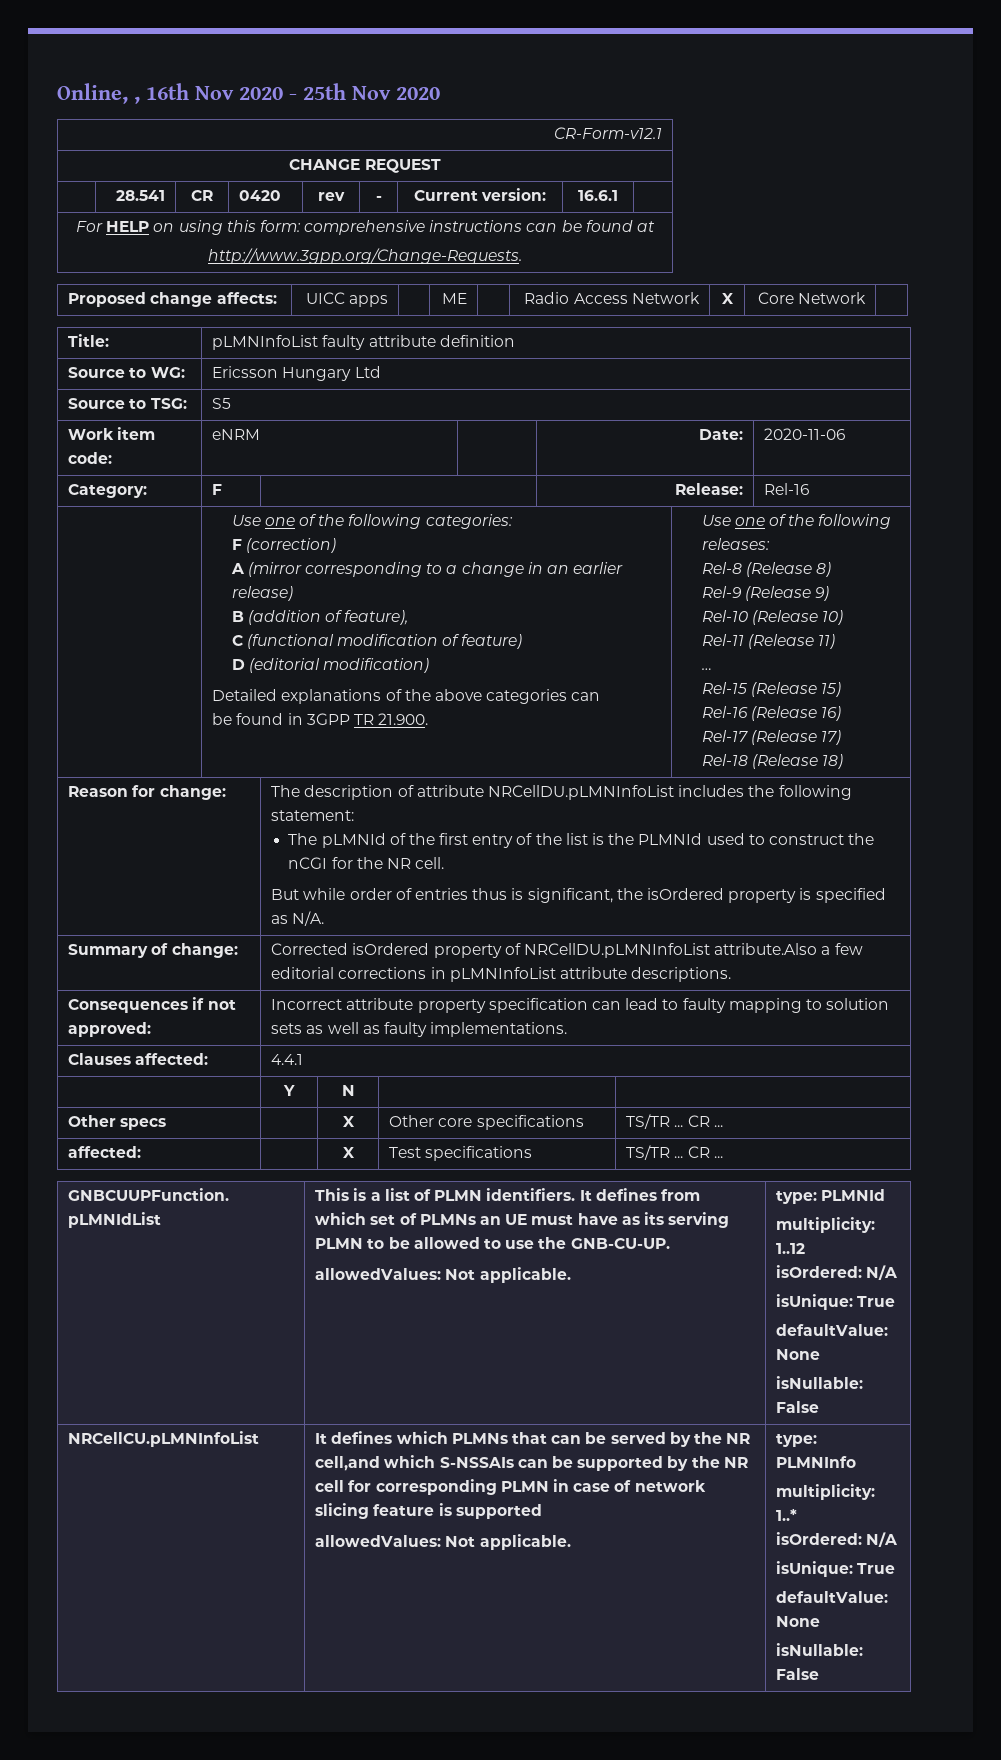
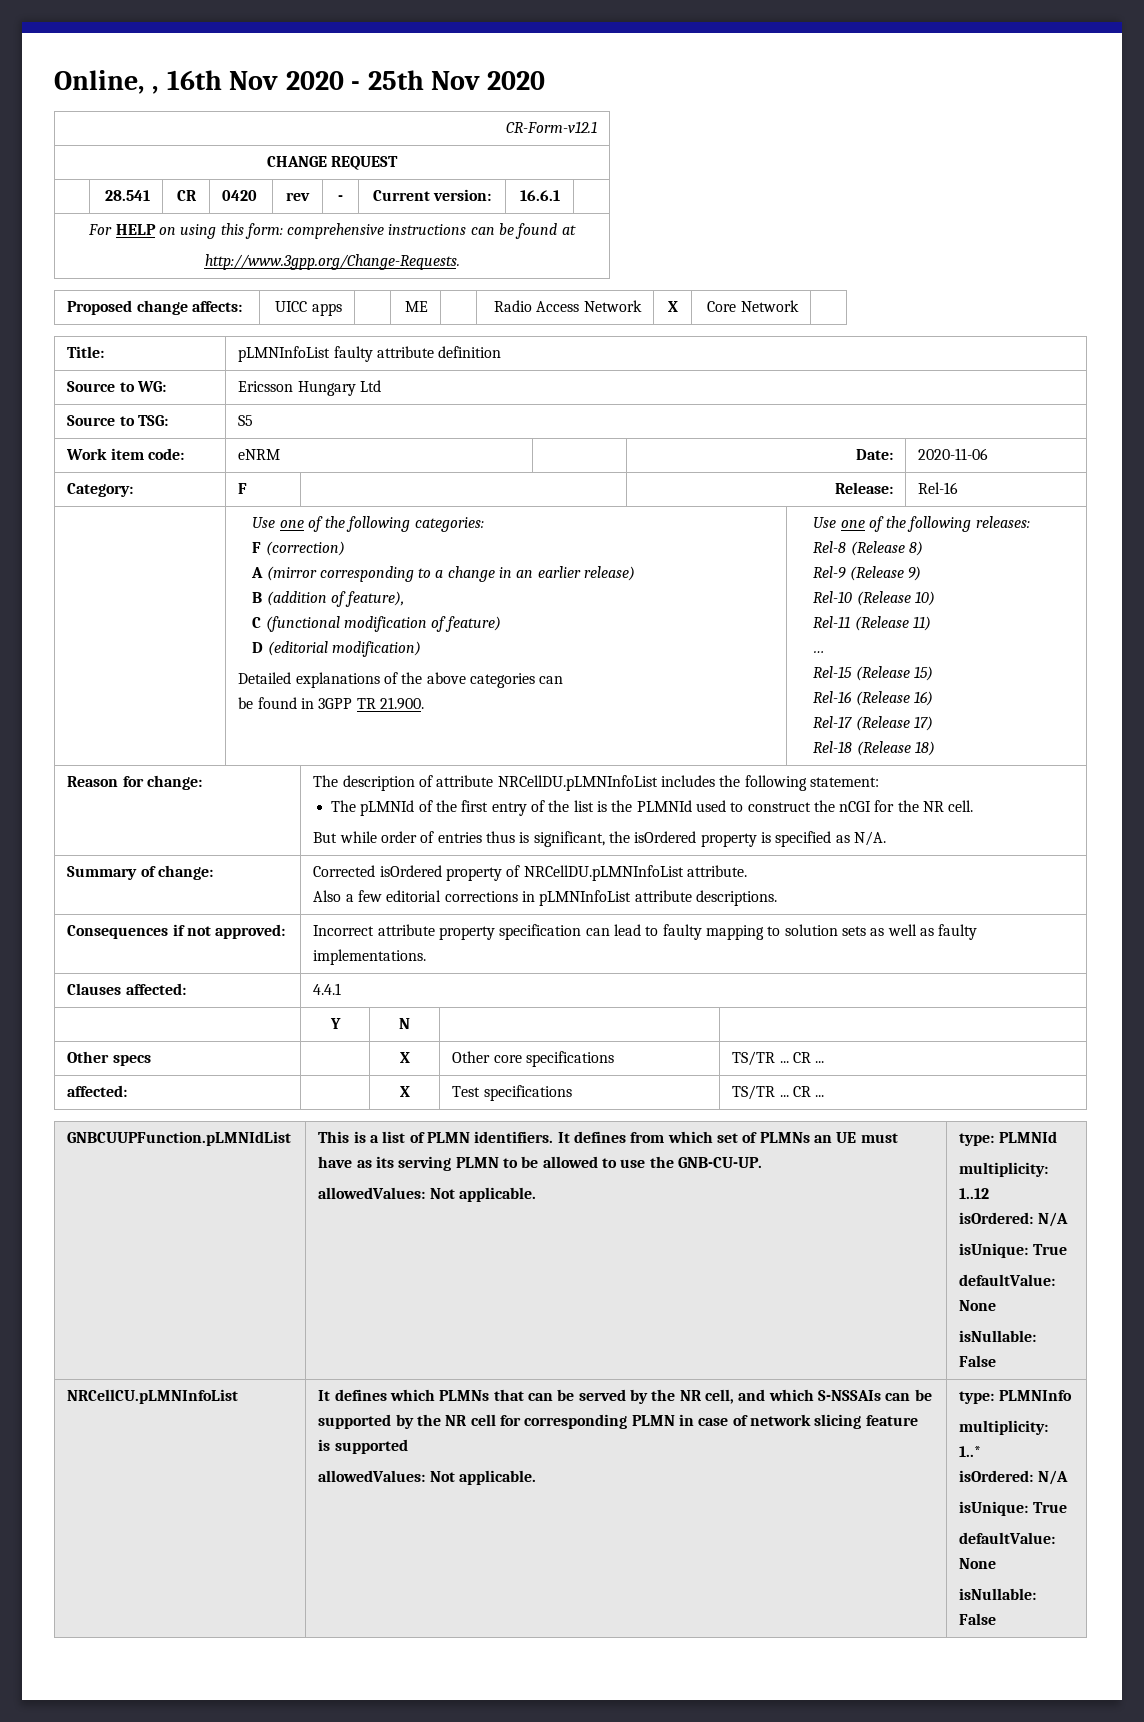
[714,943,818,955] attribute.Also -> [687,865,748,877] [313,890,342,902] attribute. // Also
[315,1456,381,1471] cell,and -> [704,1389,766,1404] cell, and

